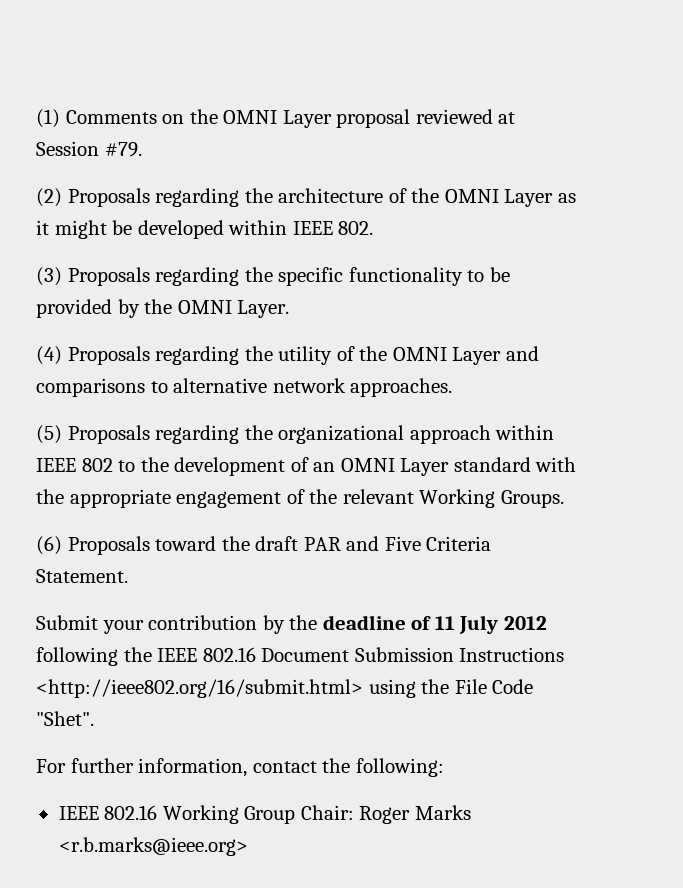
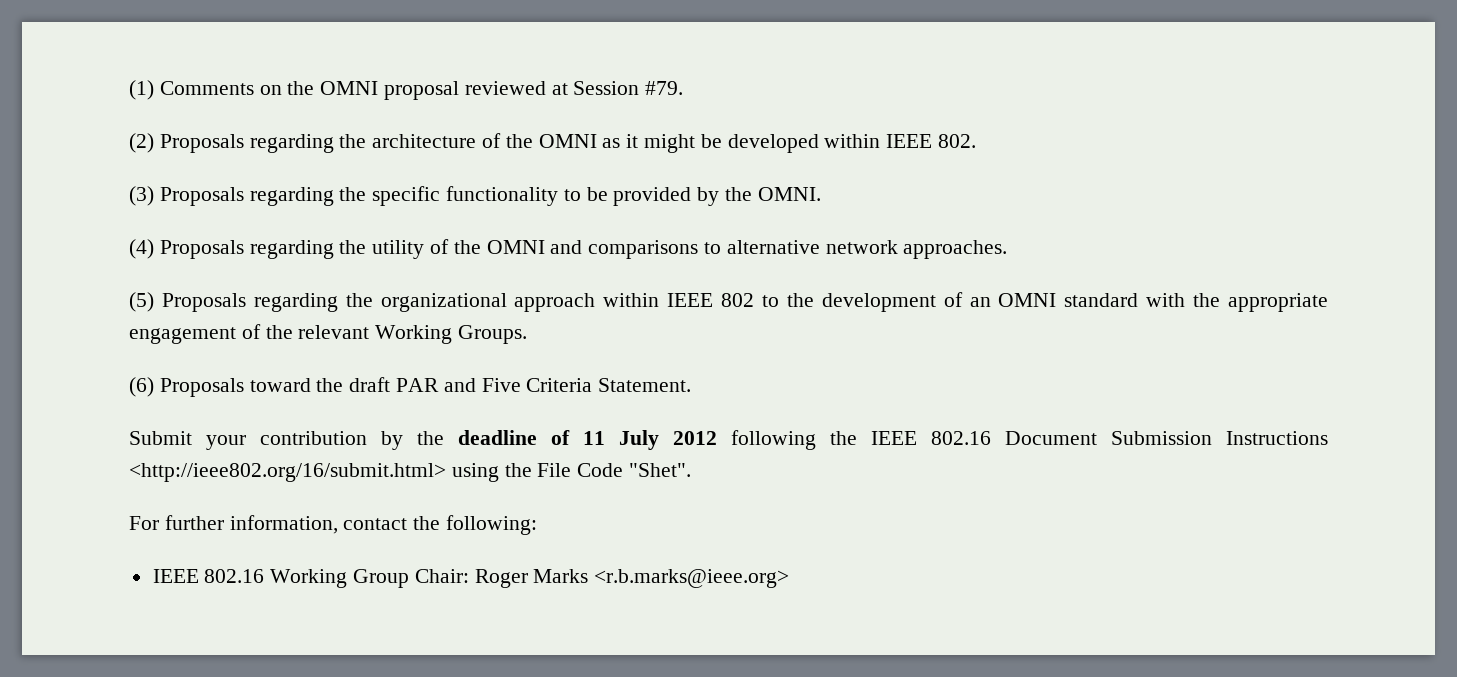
[282,110,332,128] Layer -> (379, 88) none
[504,189,554,207] Layer -> (597, 141) none
[177,300,290,318] OMNI Layer. -> [757,187,821,201] OMNI.
[452,347,502,365] Layer -> (545, 247) none
[400,458,450,476] Layer -> (1057, 300) none

